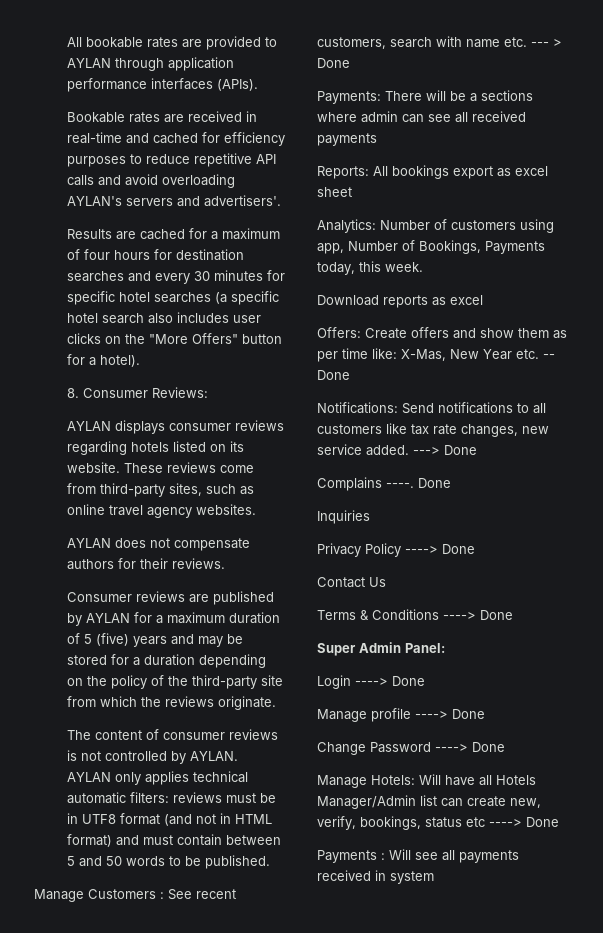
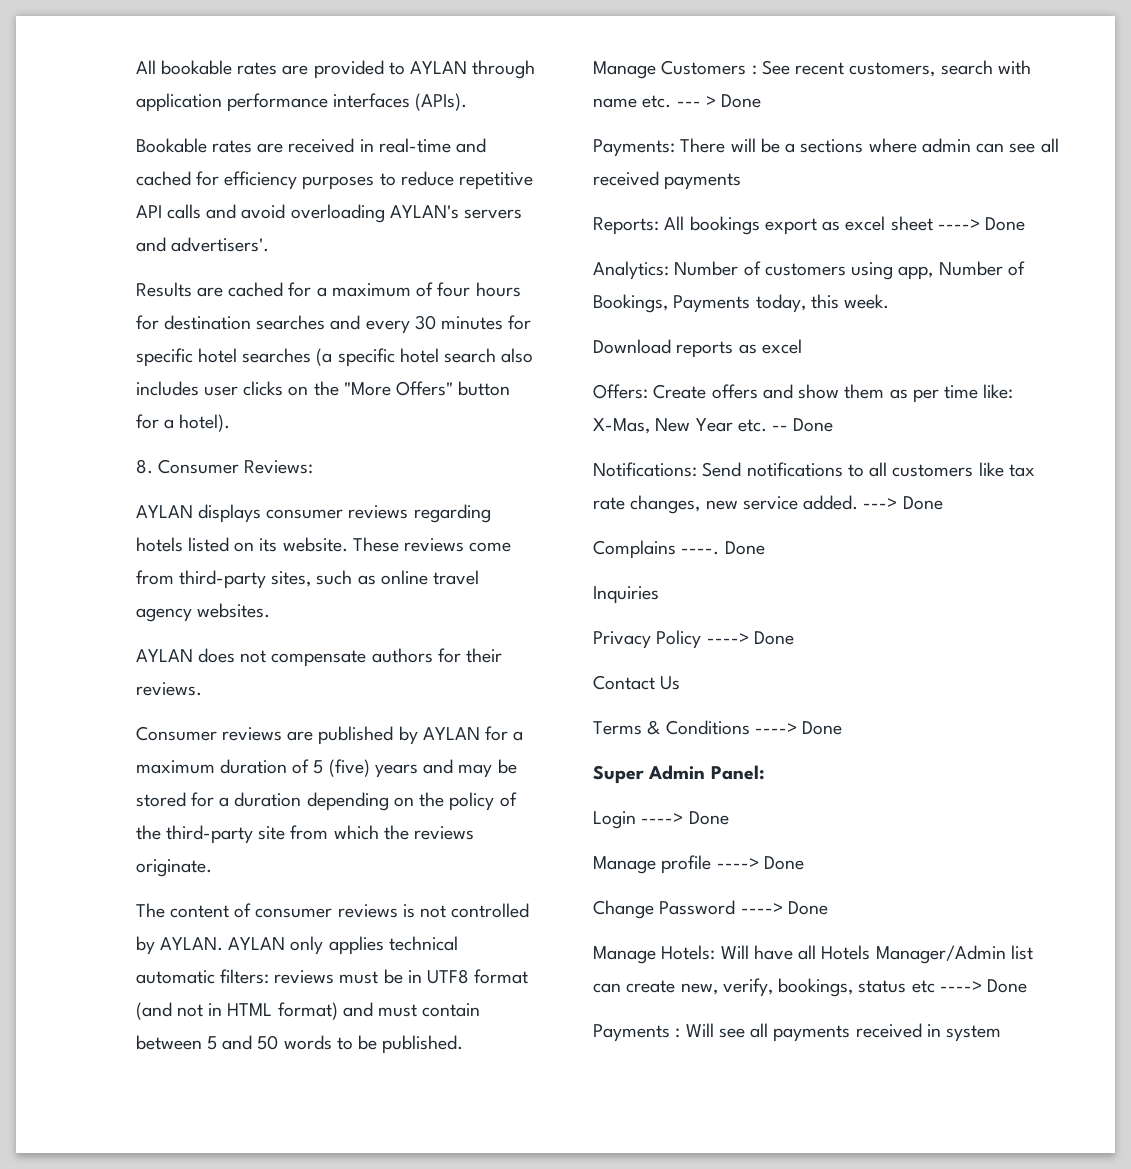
(352, 192) none -> [937,217,1026,231] ----> Done

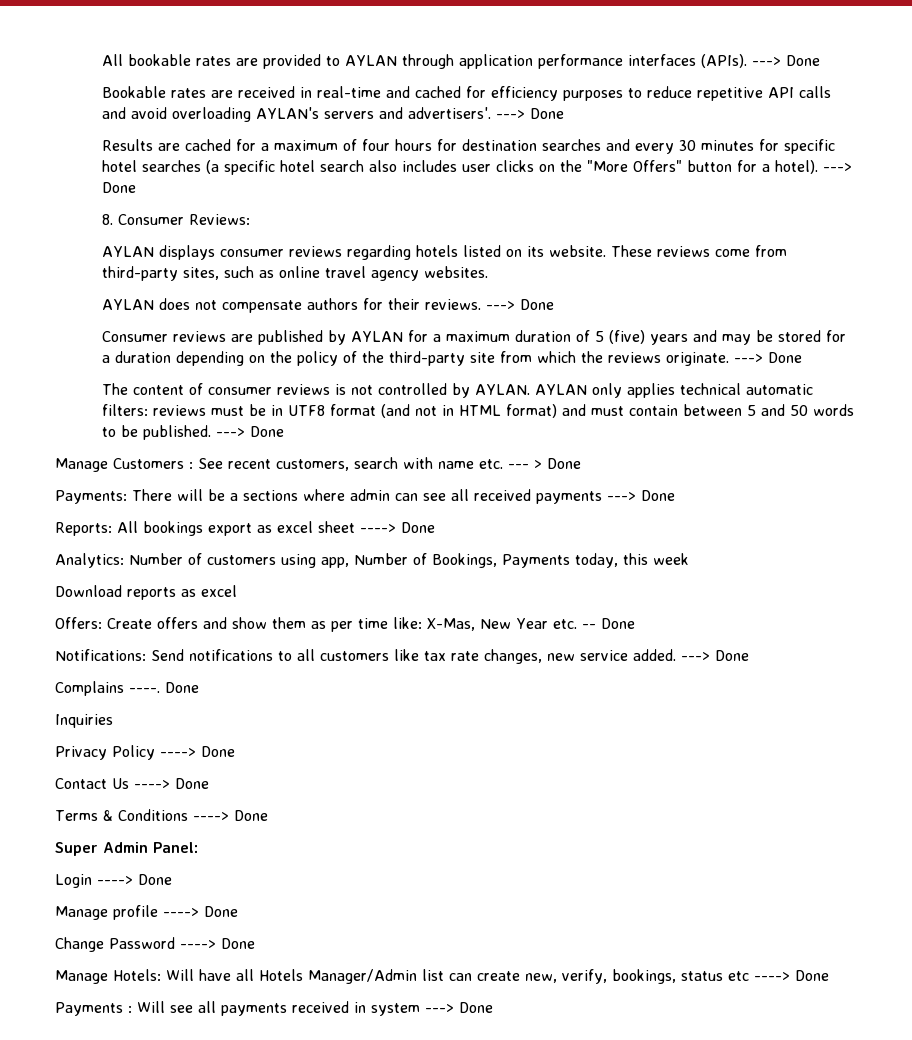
(468, 102) none -> [751,55,820,66] ---> Done
(269, 244) none -> [495,108,564,119] ---> Done
(231, 423) none -> [822,163,852,172] [101,182,136,193] ---> Done
(202, 689) none -> [485,299,554,310] ---> Done
(212, 868) none -> [733,352,802,363] ---> Done
(464, 1044) none -> [215,426,284,437] ---> Done
(742, 181) none -> [607,490,675,501] ---> Done
[844,294,890,309] week. -> [653,553,689,565] week
(681, 683) none -> [134,778,209,789] ----> Done
(1002, 1033) none -> [425,1002,493,1013] ---> Done

